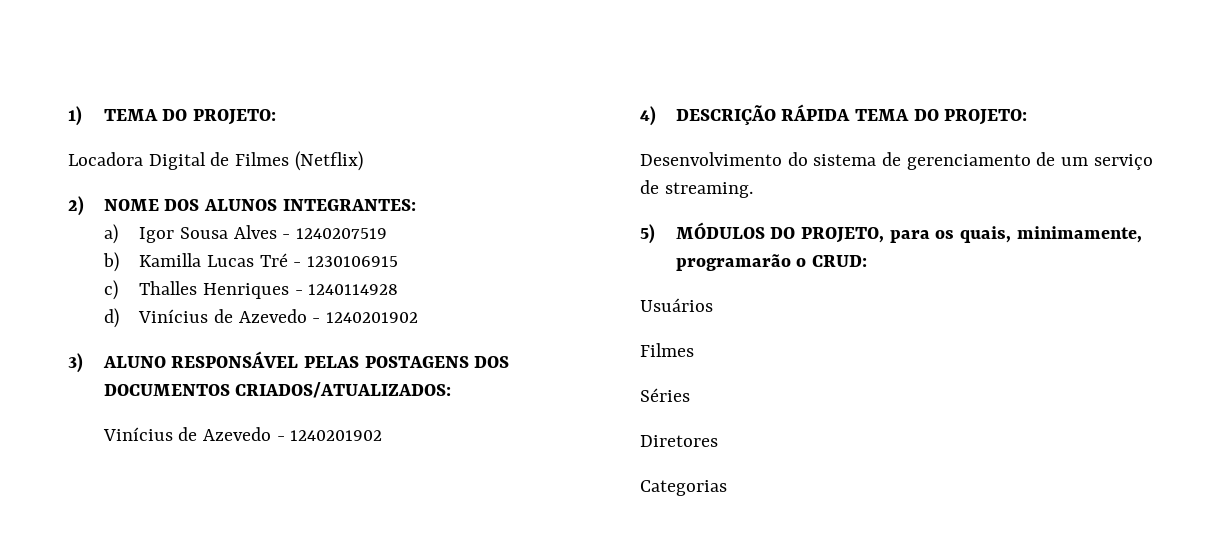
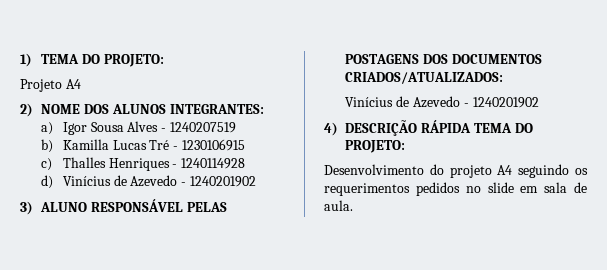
[68,151,363,171] Locadora Digital de Filmes (Netflix) -> [20,79,81,92] Projeto A4
[813,152,1153,170] [640,180,753,198] [640,222,1142,244] [675,254,868,271] [640,298,713,312] [640,343,694,357] [640,388,690,402] [640,435,718,447] [640,480,727,496] sistema de gerenciamento de um serviço de streaming. // 5) MÓDULOS DO PROJETO, para os quais, minimamente, programarão o CRUD: // Usuários // Filmes // Séries // Diretores // Categorias -> [449,164,588,178] [324,182,587,196] [324,200,353,211] projeto A4 seguindo os requerimentos pedidos no slide em sala de aula.

